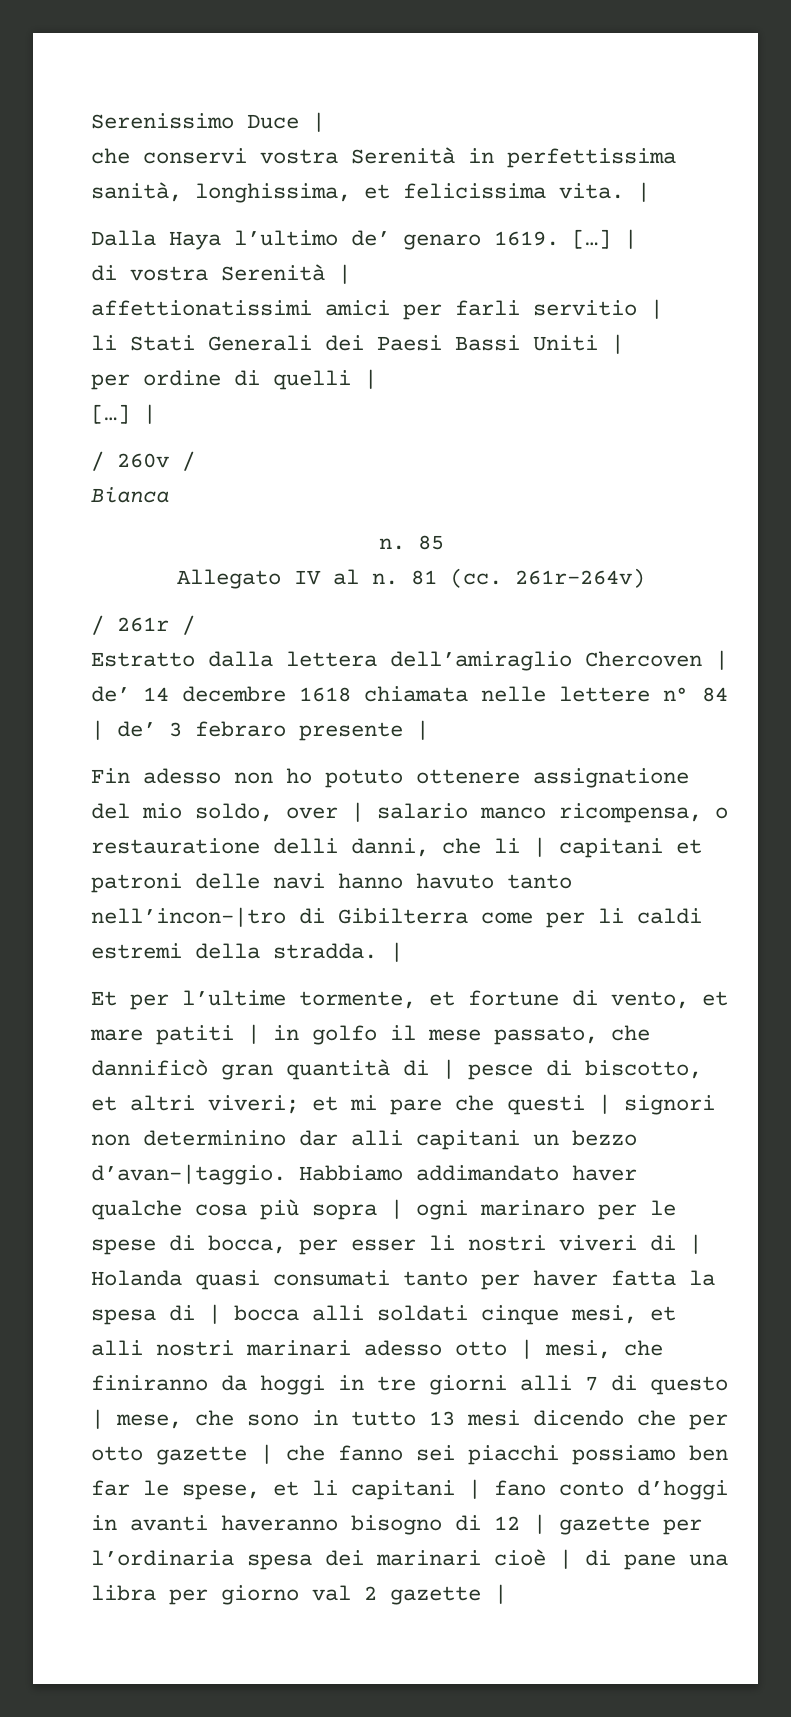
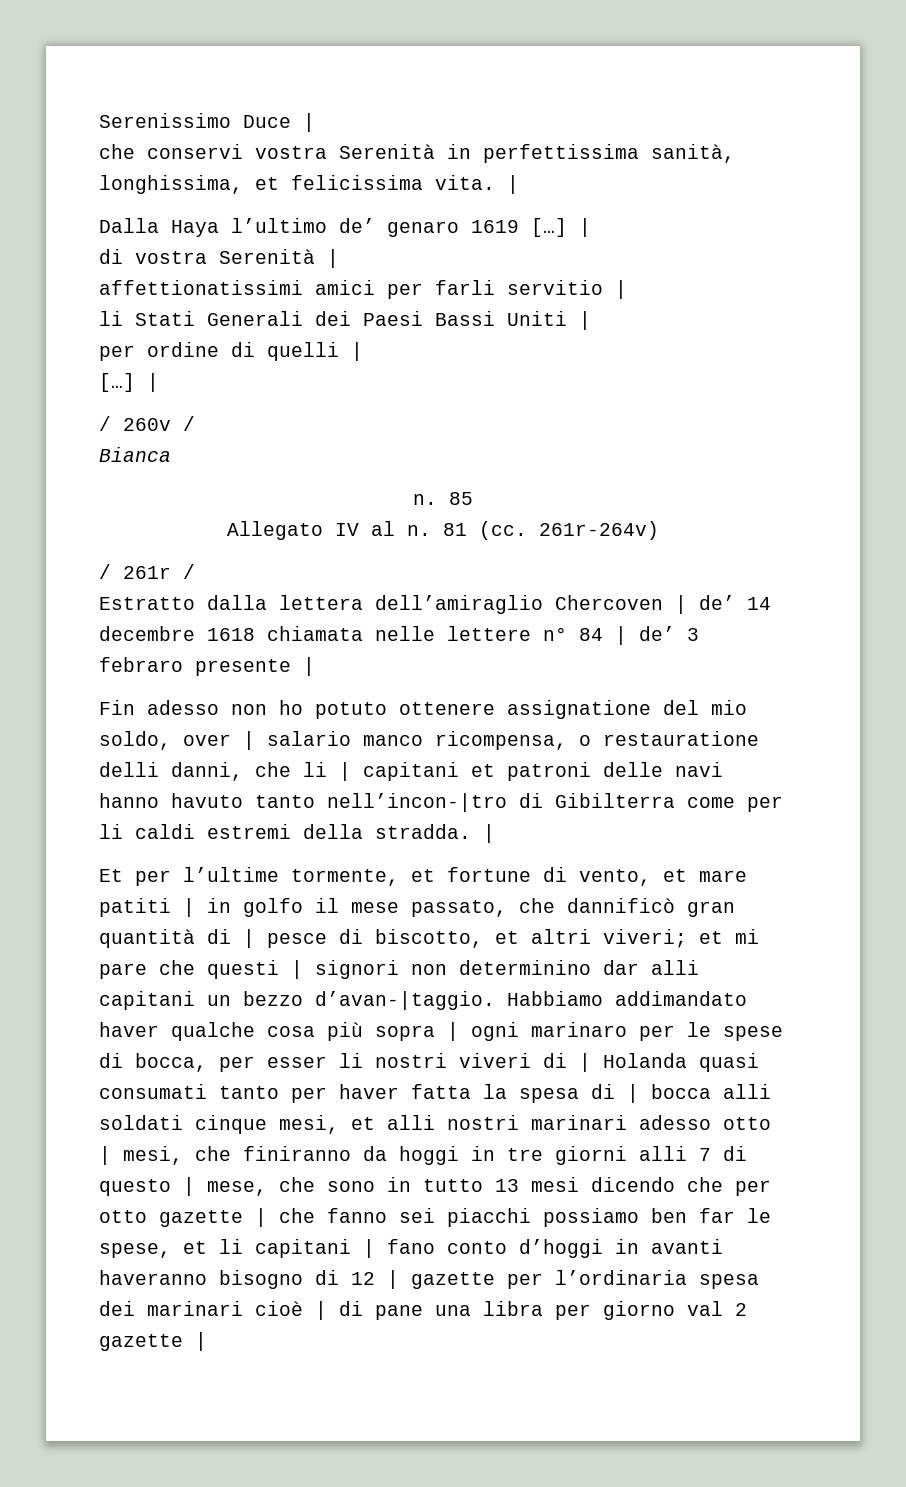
[494,231,559,246] 1619. -> [471,220,519,233] 1619

